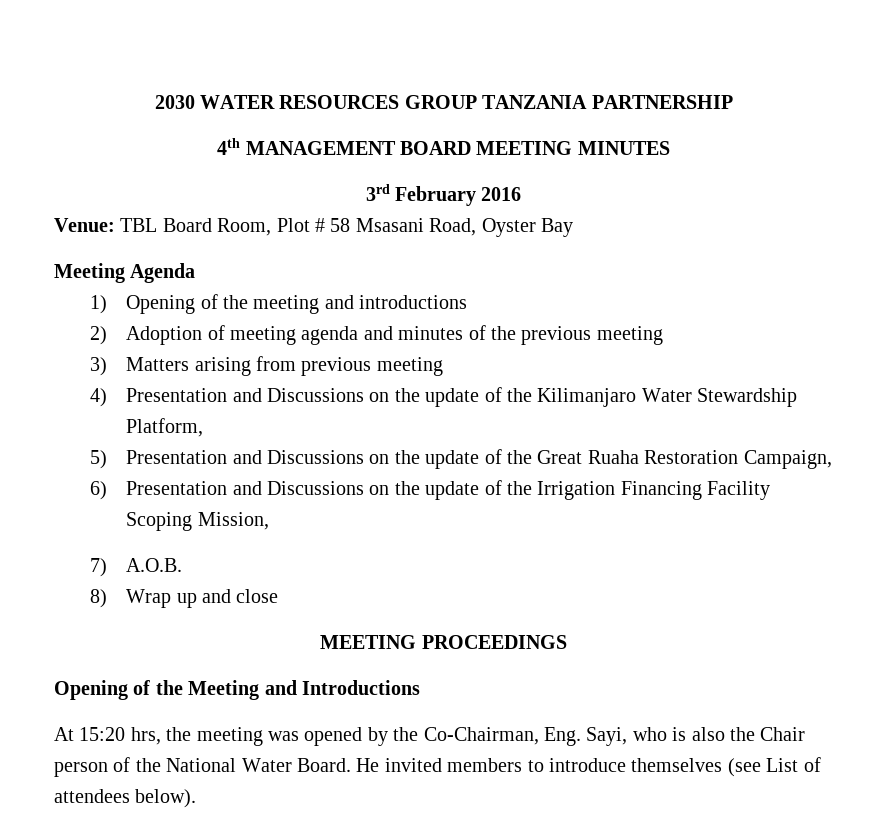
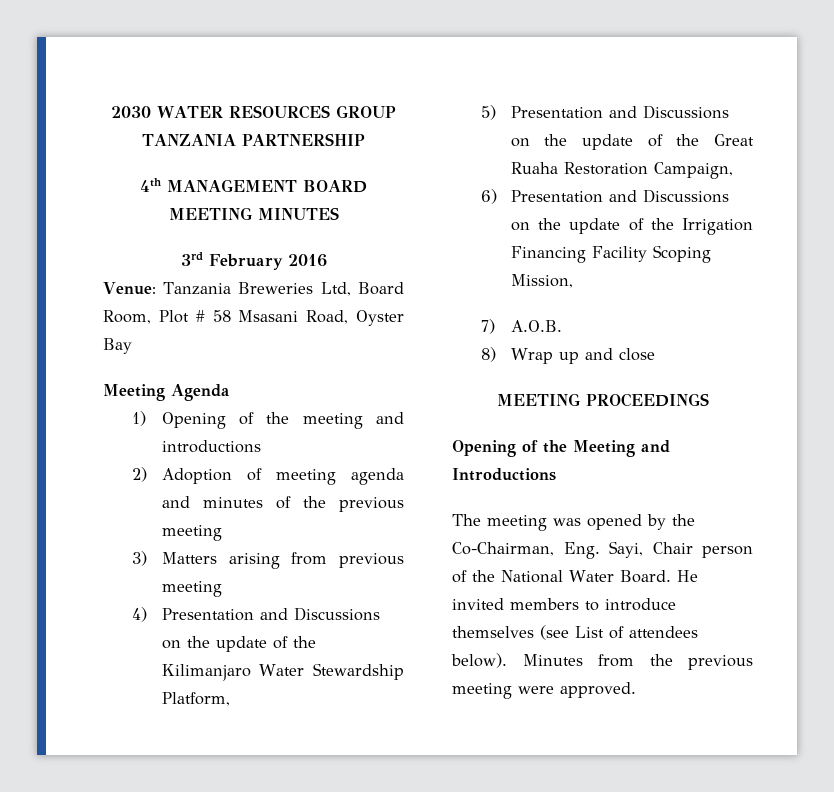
[120,218,158,232] TBL -> [163,282,351,296] Tanzania Breweries Ltd,
[54,727,192,745] At 15:20 hrs, the -> [452,514,481,526] The
[632,727,755,741] who is also the -> (643, 549) none
(197, 798) none -> [522,654,753,670] [452,682,636,699] Minutes from the previous meeting were approved.

